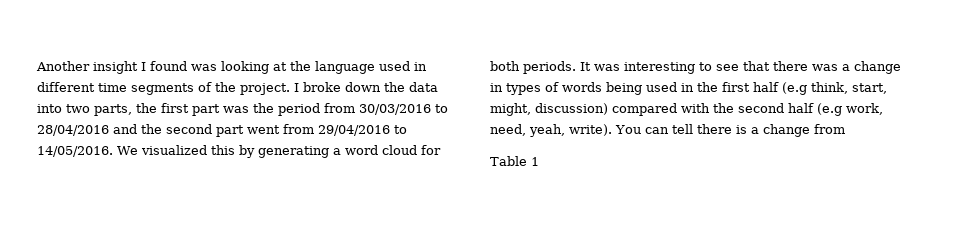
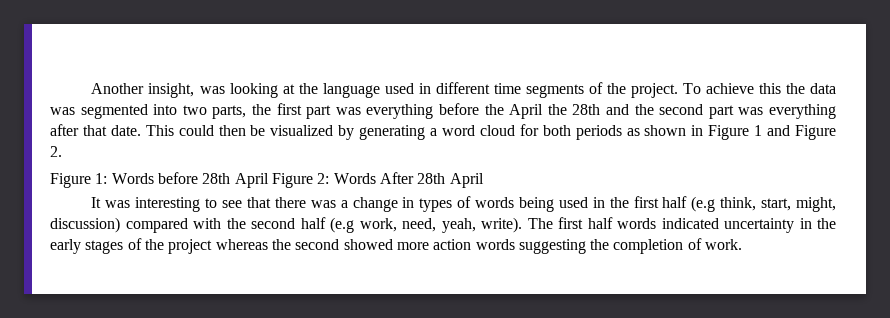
[93,61,187,74] insight I found -> [148,83,195,98] insight,
[294,82,438,92] I broke down the data -> [682,83,836,94] [50,104,148,119] To achieve this the data was segmented
[253,103,448,116] [37,124,407,137] [37,145,235,157] the period from 30/03/2016 to 28/04/2016 and the second part went from 29/04/2016 to 14/05/2016. We visualized this -> [366,103,837,119] [50,124,334,136] everything before the April the 28th and the second part was everything after that date. This could then be visualized
[523,61,576,74] periods. -> [575,125,836,140] [50,146,62,157] [50,172,484,188] periods as shown in Figure 1 and Figure 2. // Figure 1: Words before 28th April Figure 2: Words After 28th April //
[615,124,845,137] [490,156,539,166] You can tell there is a change from // Table 1 -> [527,217,836,233] [50,238,743,254] The first half words indicated uncertainty in the early stages of the project whereas the second showed more action words suggesting the completion of work.

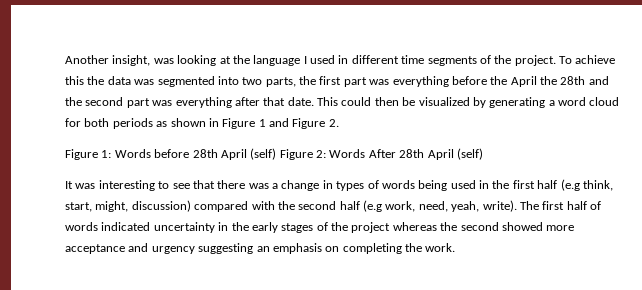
(380, 90) none -> [303,56,307,64] I
(269, 180) none -> [250,148,277,160] (self)
(484, 180) none -> [456,148,483,160] (self)
(613, 223) none -> [590,201,601,210] of
[433,238,702,254] action words suggesting the completion of -> [65,243,422,254] acceptance and urgency suggesting an emphasis on completing the

